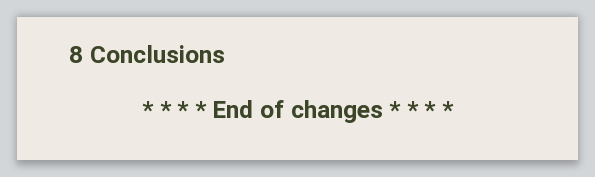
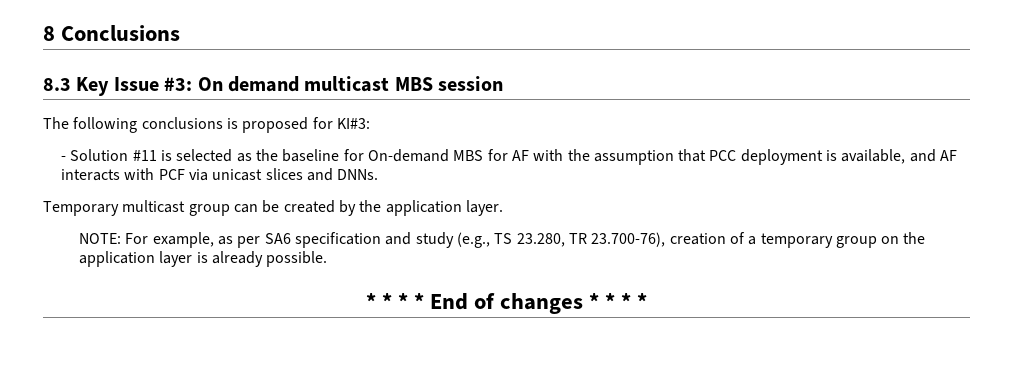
(225, 54) none -> [43,76,504,96] [43,117,370,133] [61,149,958,165] [61,168,379,181] [43,200,503,216] [79,232,926,248] [79,251,328,267] // 8.3 Key Issue #3: On demand multicast MBS session // The following conclusions is proposed for KI#3: // - Solution #11 is selected as the baseline for On-demand MBS for AF with the assumption that PCC deployment is available, and AF interacts with PCF via unicast slices and DNNs. // Temporary multicast group can be created by the application layer. // NOTE: For example, as per SA6 specification and study (e.g., TS 23.280, TR 23.700-76), creation of a temporary group on the application layer is already possible.

